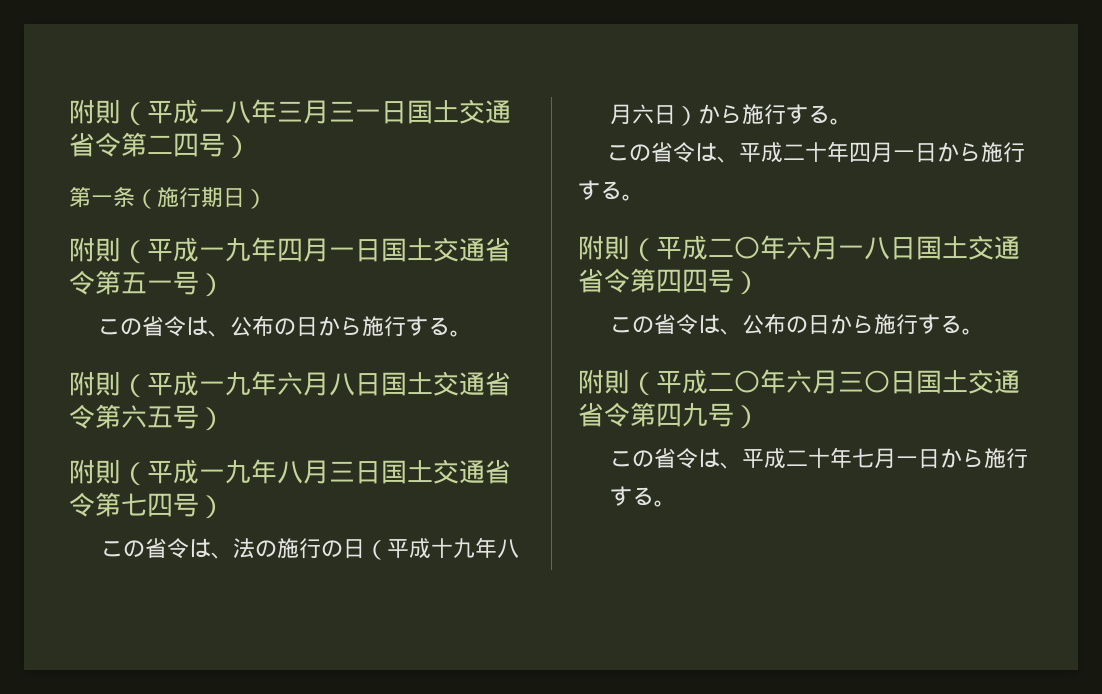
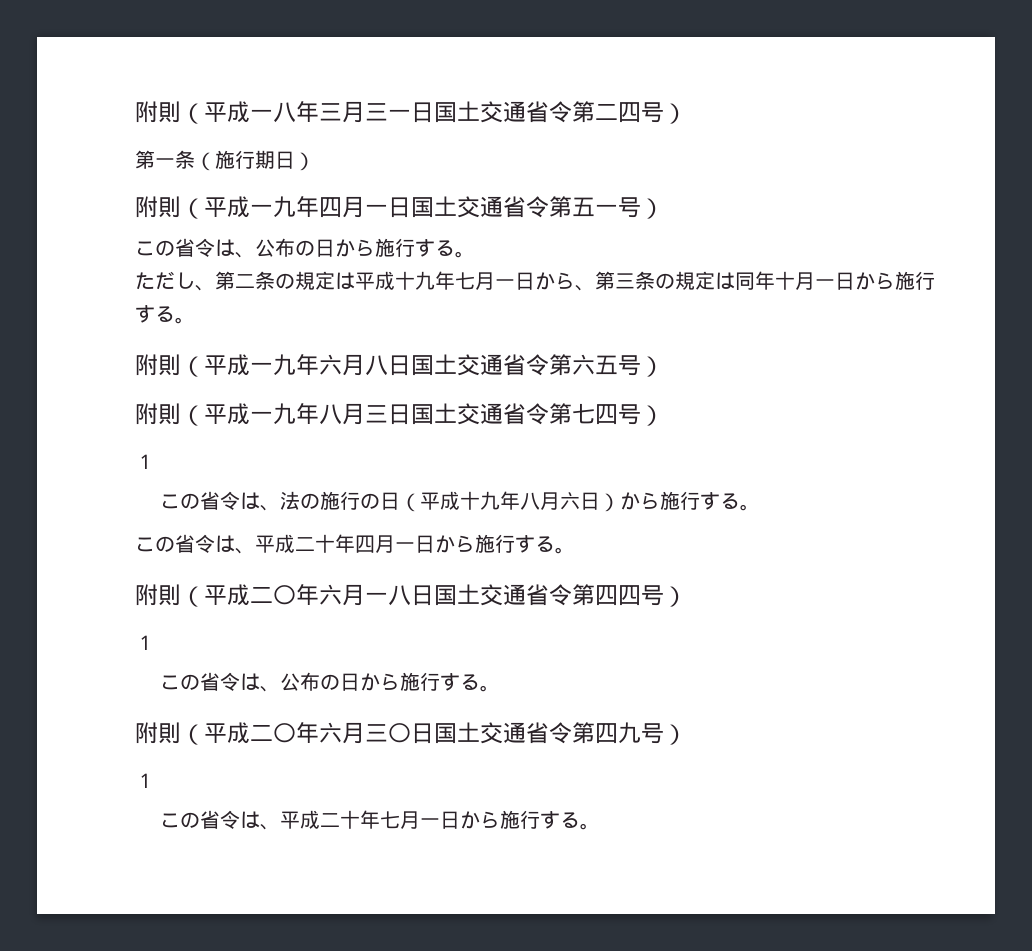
(473, 333) none -> [135,271,935,291] [135,305,195,324] // ただし、第二条の規定は平成十九年七月一日から、第三条の規定は同年十月一日から施行する。
(225, 507) none -> [135,454,155,469] // １
(760, 283) none -> [135,635,155,650] // １
(760, 417) none -> [135,773,155,788] // １

